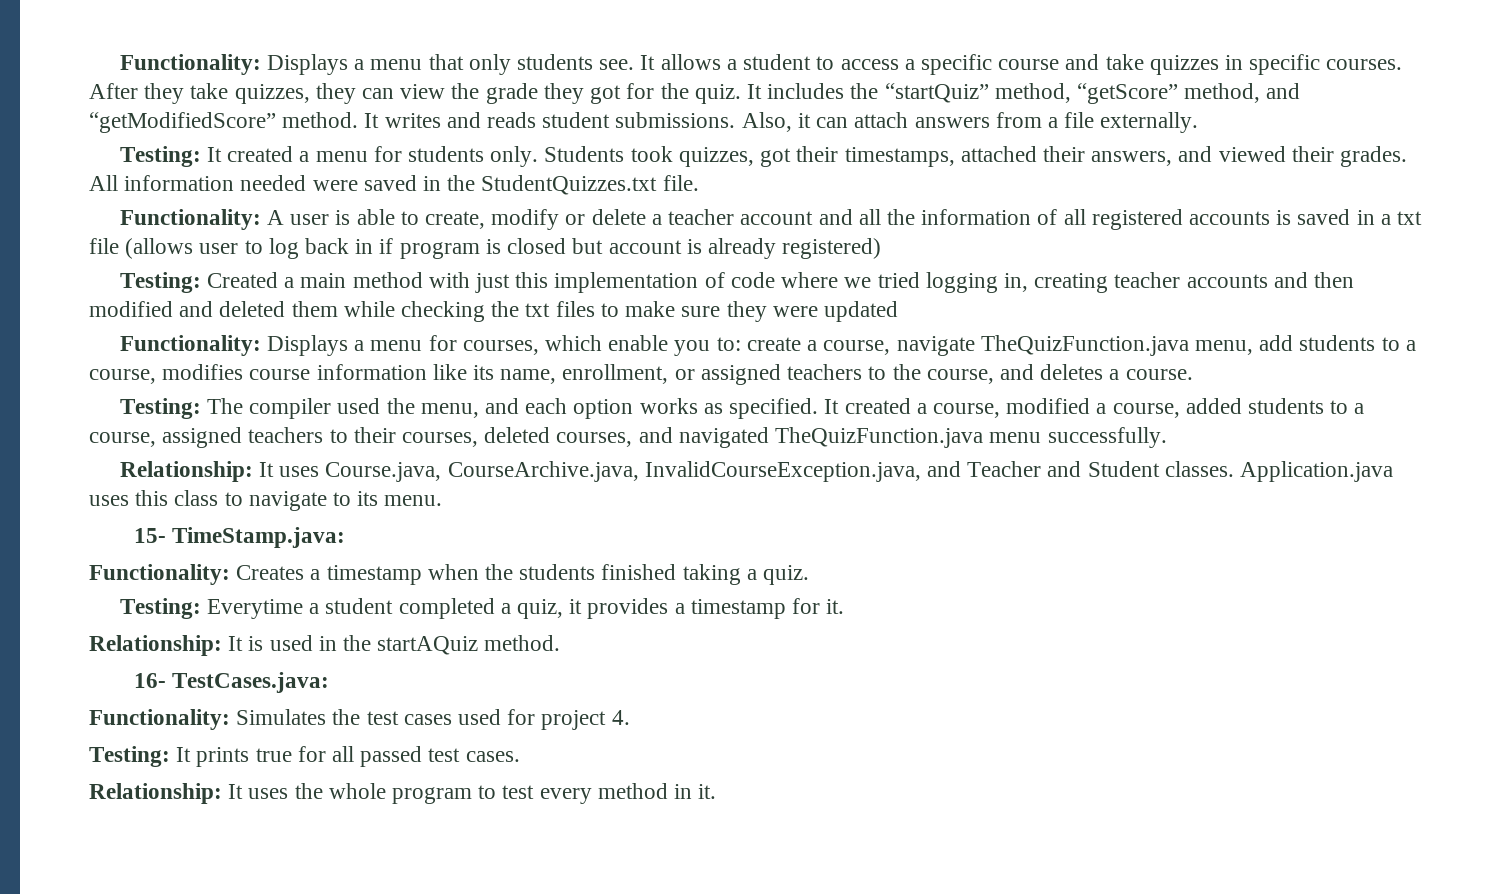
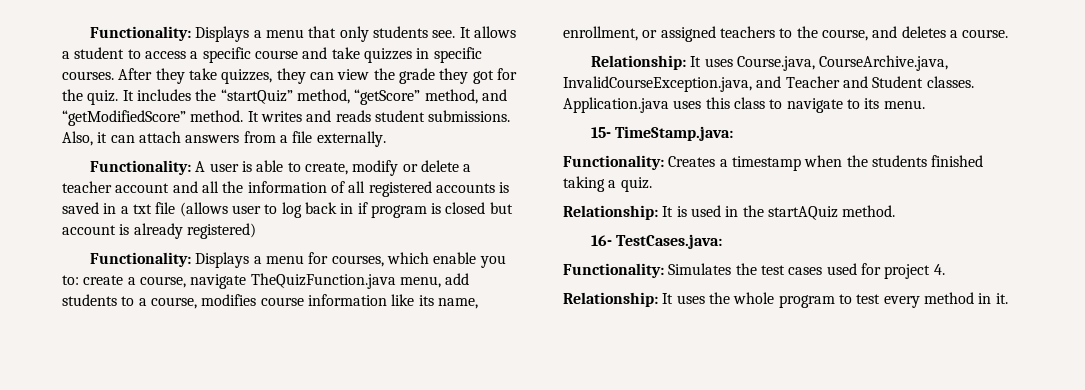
[119,146,1407,167] [89,175,699,195] // Testing: It created a menu for students only. Students took quizzes, got their timestamps, attached their answers, and viewed their grades. All information needed were saved in the StudentQuizzes.txt file. -> (386, 139) none
[119,272,1354,293] [89,301,898,322] // Testing: Created a main method with just this implementation of code where we tried logging in, creating teacher accounts and then modified and deleted them while checking the txt files to make sure they were updated -> (256, 231) none
[119,398,1365,419] [89,427,1167,448] // Testing: The compiler used the menu, and each option works as specified. It created a course, modified a course, added students to a course, assigned teachers to their courses, deleted courses, and navigated TheQuizFunction.java menu successfully. -> (1009, 33) none
[119,598,845,619] // Testing: Everytime a student completed a quiz, it provides a timestamp for it. -> (652, 184) none
[89,746,520,767] // Testing: It prints true for all passed test cases. -> (945, 269) none

